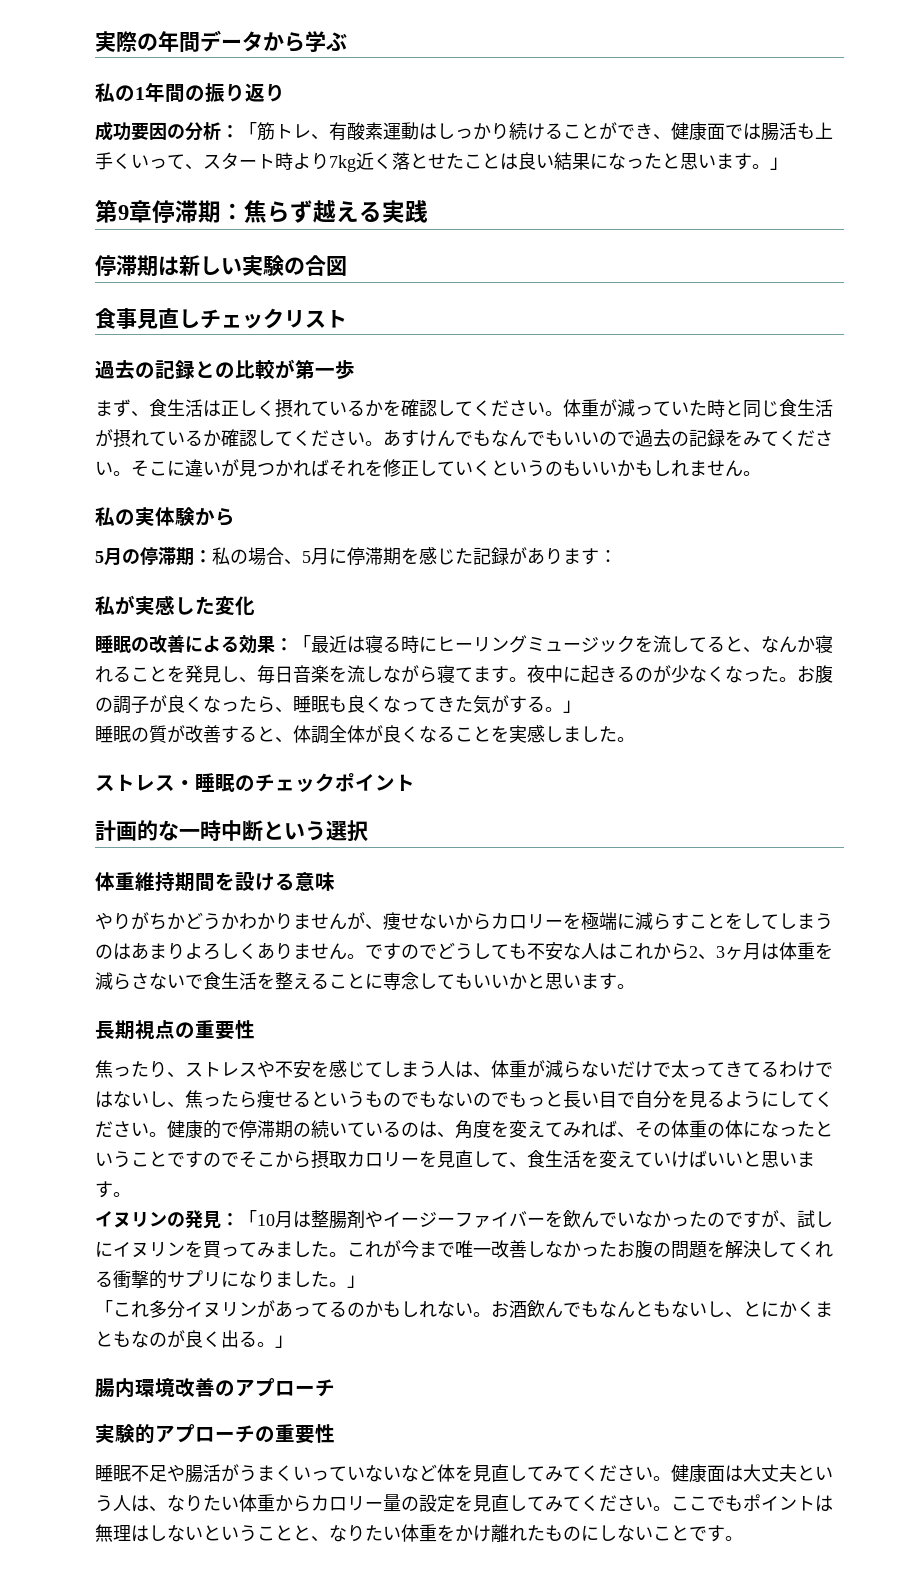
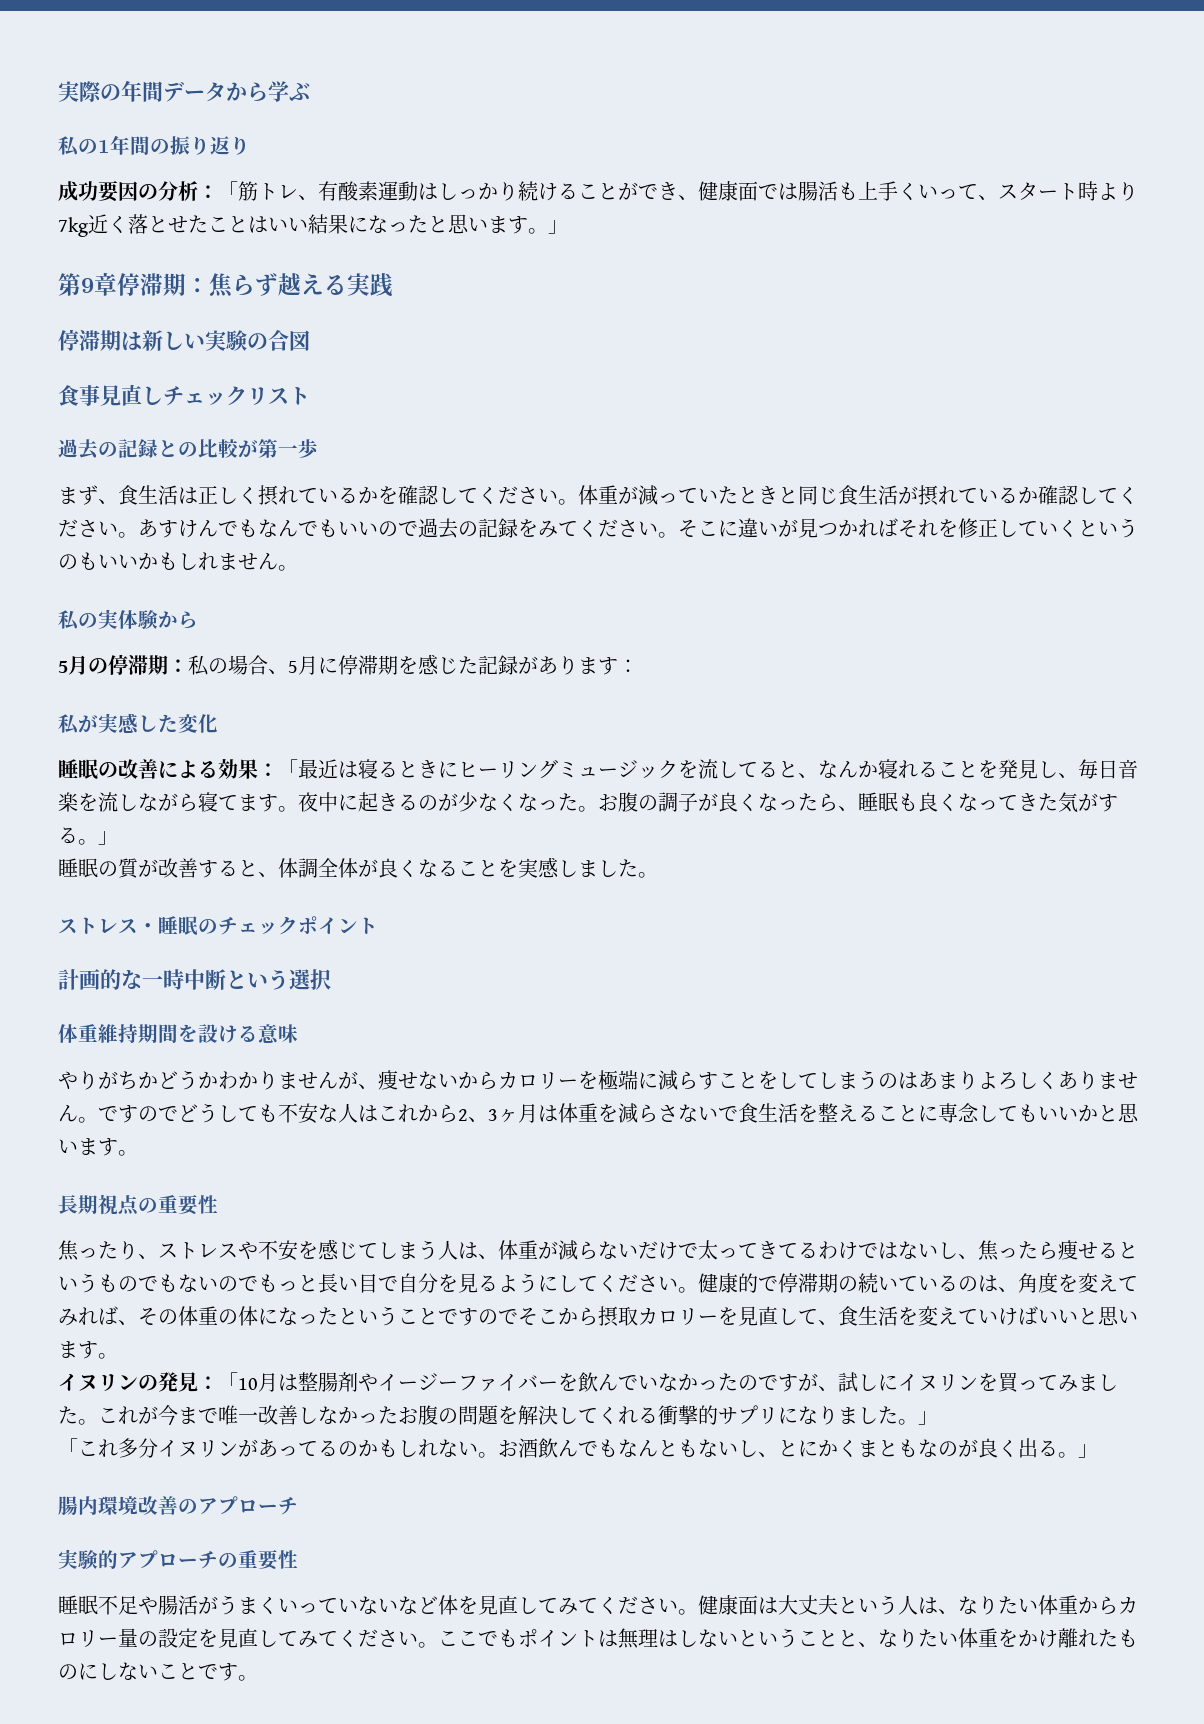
[518,152,536,170] 良 -> [268,217,288,232] い
[707,399,725,417] 時 -> [738,486,778,504] とき
[401,635,419,653] 時 -> [398,760,438,778] とき

